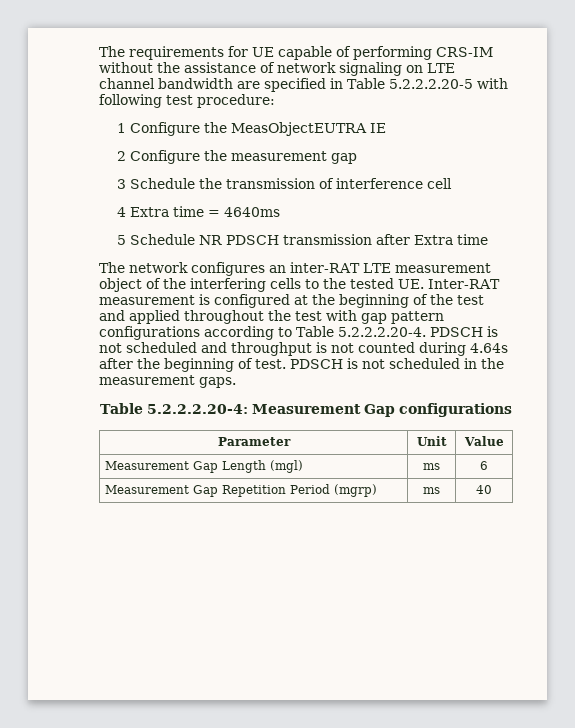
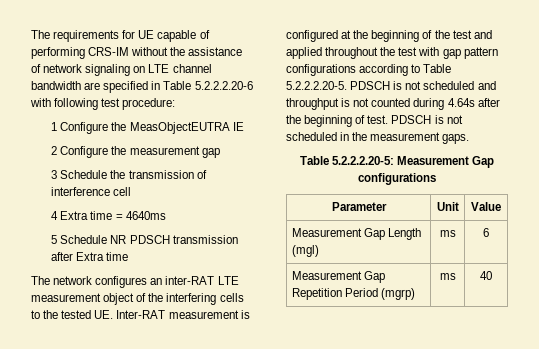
[388,79,473,89] 5.2.2.2.20-5 -> [194,81,253,90] 5.2.2.2.20-6
[337,327,426,337] 5.2.2.2.20-4. -> [286,81,347,90] 5.2.2.2.20-5.
[146,404,248,414] 5.2.2.2.20-4: -> [331,156,394,165] 5.2.2.2.20-5:

